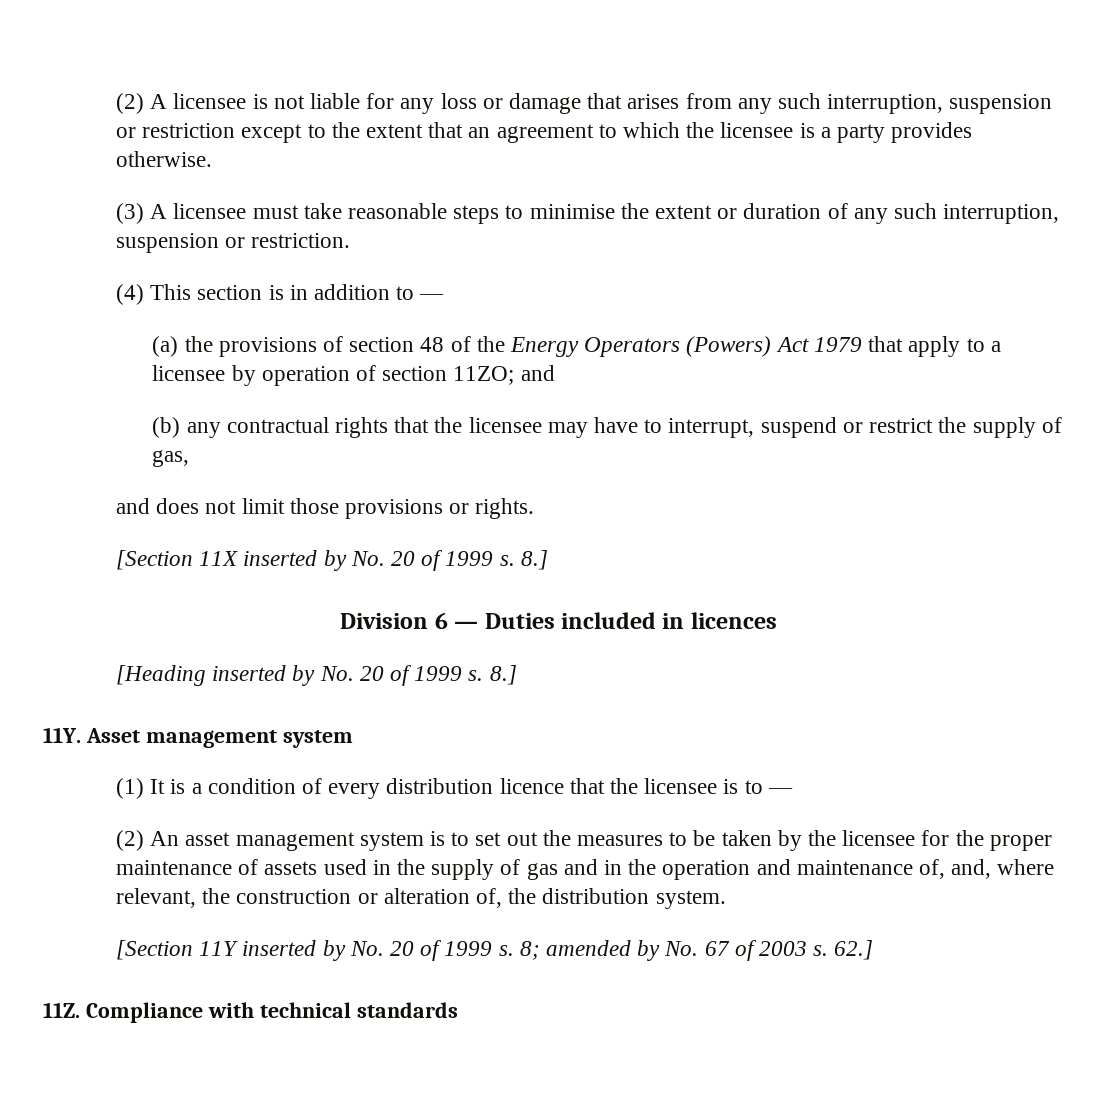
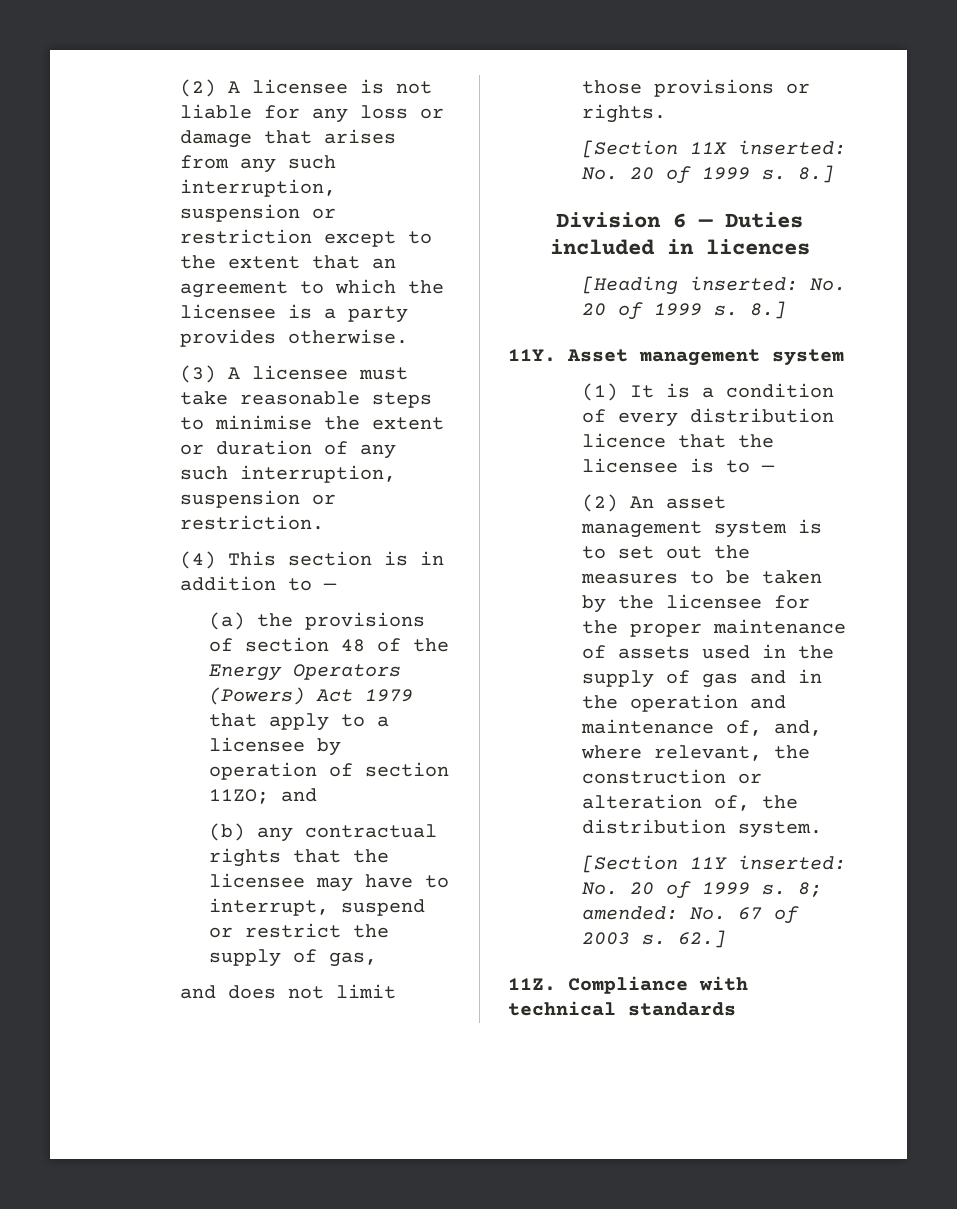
[243,550,347,571] inserted by -> [738,140,847,155] inserted:
[212,665,316,686] inserted by -> [690,276,799,291] inserted:
[242,940,346,961] inserted by -> [738,855,847,870] inserted:
[545,940,661,961] amended by -> [582,906,679,920] amended:

